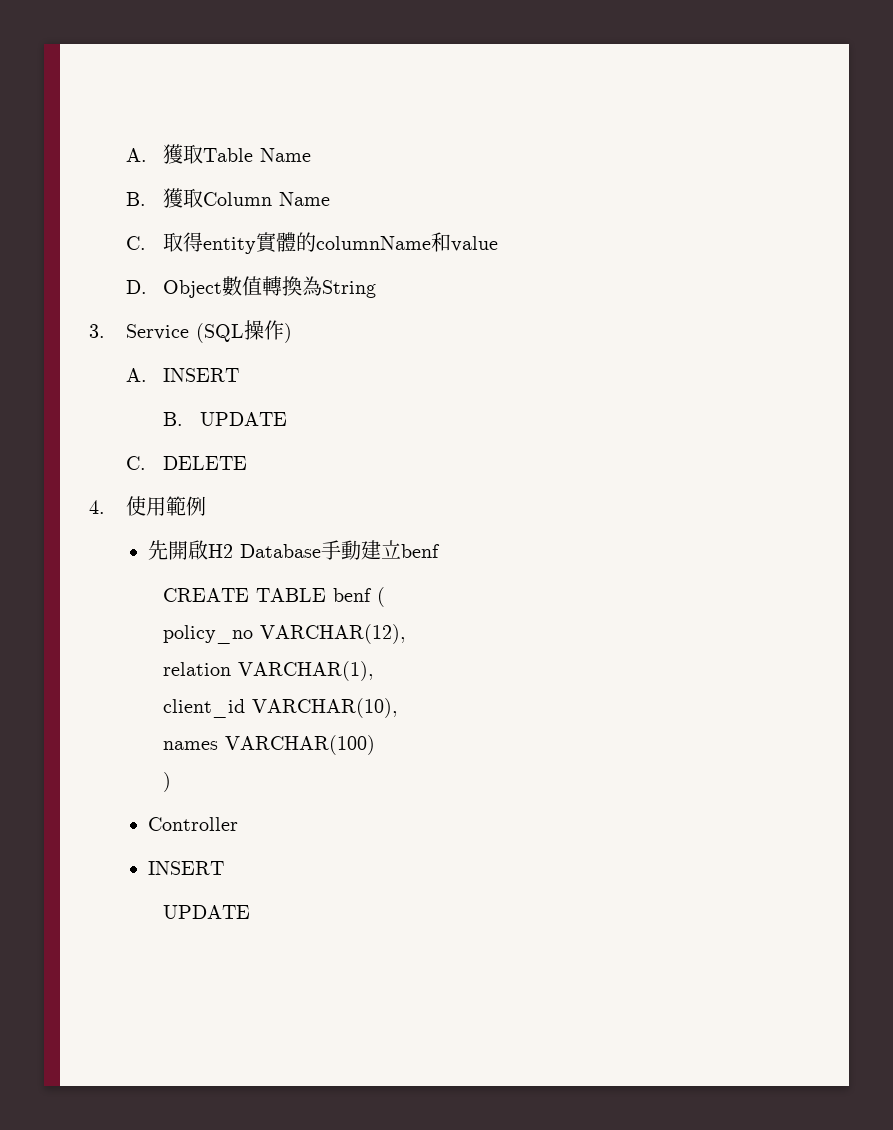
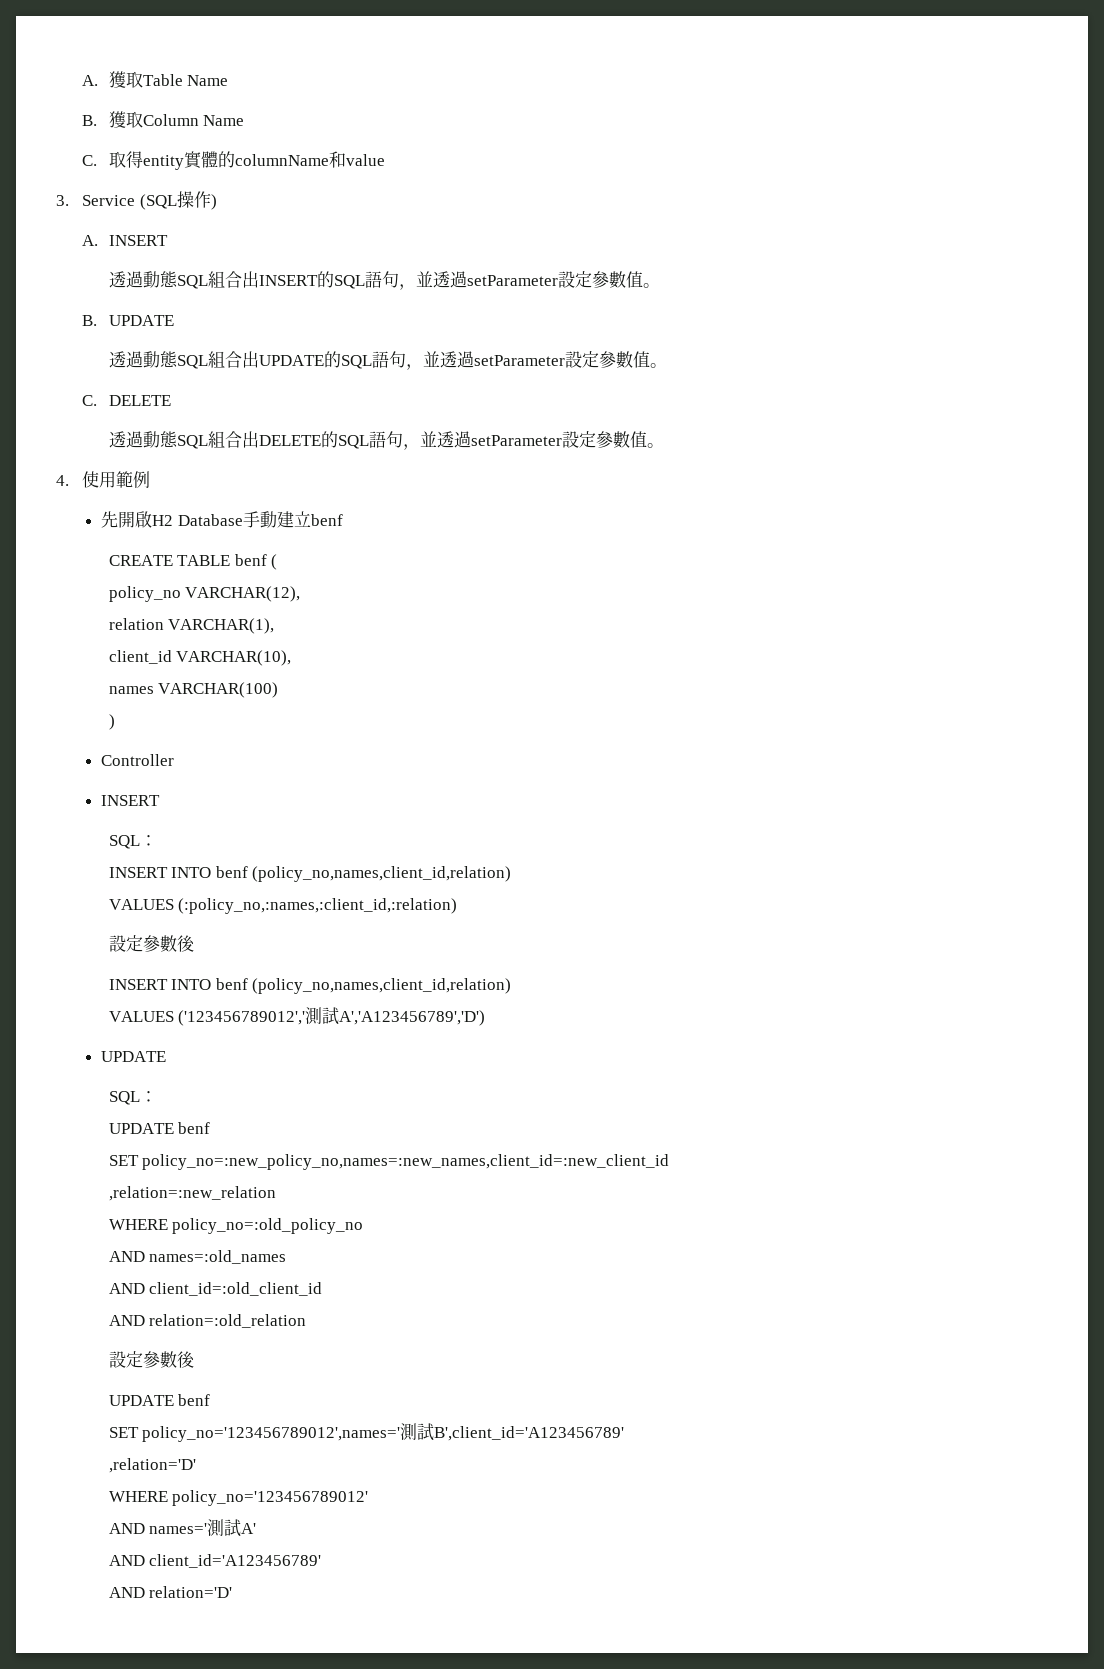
[125,276,376,298] // D. Object數值轉換為String -> (385, 160) none
[162,412,287,426] [125,456,247,470] B. UPDATE // C. DELETE -> [108,271,660,290] [82,315,174,326] [108,351,667,370] [82,395,171,406] [108,431,664,450] 透過動態SQL組合出INSERT的SQL語句，並透過setParameter設定參數值。 // B. UPDATE // 透過動態SQL組合出UPDATE的SQL語句，並透過setParameter設定參數值。 // C. DELETE // 透過動態SQL組合出DELETE的SQL語句，並透過setParameter設定參數值。
[162,905,250,919] UPDATE -> [108,835,157,849] [108,866,512,882] [108,898,458,914] [108,935,195,952] [108,978,512,994] [108,1007,486,1026] [100,1051,166,1062] [108,1091,157,1105] [108,1122,211,1134] [108,1154,670,1170] [108,1186,276,1201] [108,1218,364,1234] [108,1250,287,1264] [108,1282,323,1296] [108,1314,307,1328] [108,1351,195,1368] [108,1394,211,1406] [108,1423,625,1442] [108,1458,196,1473] [108,1490,369,1506] [108,1519,257,1537] [108,1554,322,1568] [108,1586,233,1598] SQL： // INSERT INTO benf (policy_no,names,client_id,relation) // VALUES (:policy_no,:names,:client_id,:relation) // 設定參數後 // INSERT INTO benf (policy_no,names,client_id,relation) // VALUES ('123456789012','測試A','A123456789','D') // UPDATE // SQL： // UPDATE benf // SET policy_no=:new_policy_no,names=:new_names,client_id=:new_client_id // ,relation=:new_relation // WHERE policy_no=:old_policy_no // AND names=:old_names // AND client_id=:old_client_id // AND relation=:old_relation // 設定參數後 // UPDATE benf // SET policy_no='123456789012',names='測試B',client_id='A123456789' // ,relation='D' // WHERE policy_no='123456789012' // AND names='測試A' // AND client_id='A123456789' // AND relation='D'

